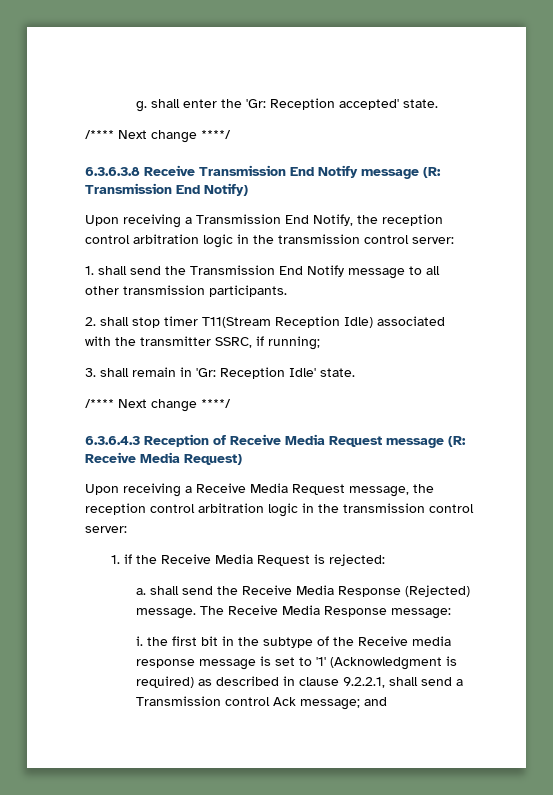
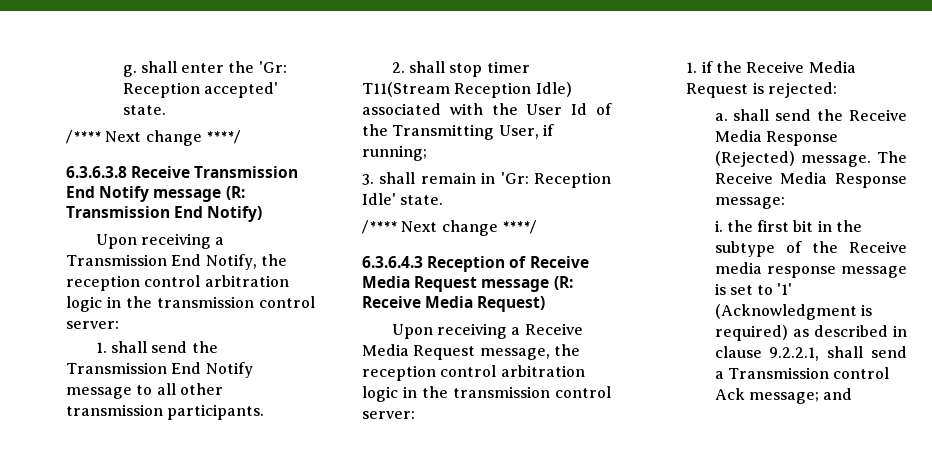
[140,336,252,348] transmitter SSRC, -> [526,103,612,115] [362,124,539,140] User Id of the Transmitting User,

